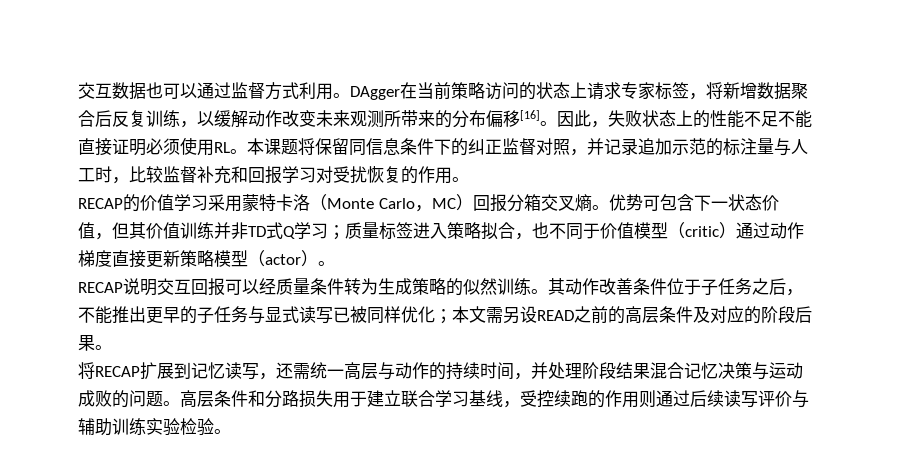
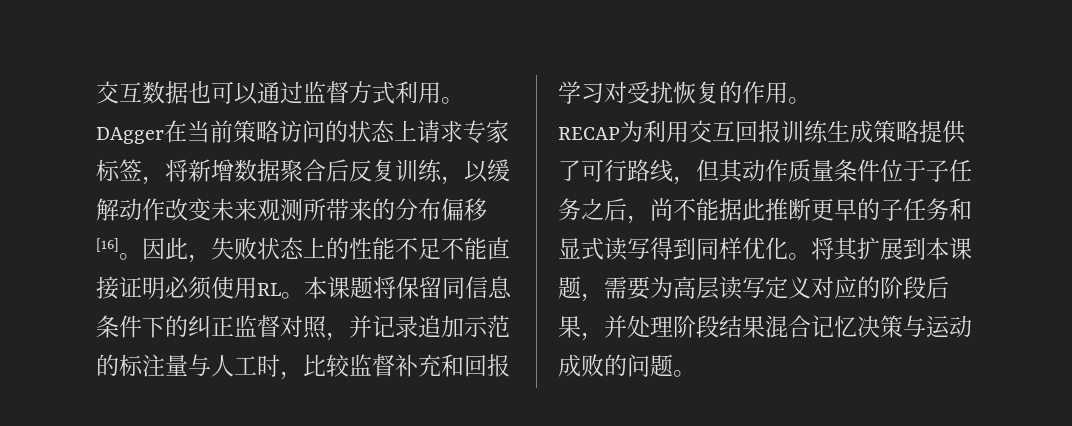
[123,194,779,212] [78,222,804,240] [78,250,335,268] [78,278,633,296] 的价值学习采用蒙特卡洛（Monte Carlo，MC）回报分箱交叉熵。优势可包含下一状态价值，但其价值训练并非TD式Q学习；质量标签进入策略拟合，也不同于价值模型（critic）通过动作梯度直接更新策略模型（actor）。 // RECAP说明交互回报可以经质量条件转为生成策略的似然训练。其动作改善 -> [620,120,966,144] [558,159,834,185] 为利用交互回报训练生成策略提供了可行路线，但其动作质量
[78,306,146,324] 不能推出 -> [650,198,811,221] 尚不能据此推断
[248,306,265,324] 与 -> [949,198,972,221] 和
[333,306,367,323] 已被 -> [650,237,696,260] 得到
[435,306,812,324] [78,335,112,351] [78,362,514,380] ；本文需另设READ之前的高层条件及对应的阶段后果。 // 将RECAP扩展到记忆读写，还需统一高层与动作的持续时间 -> [788,237,972,261] [558,276,949,302] [558,316,581,338] 。将其扩展到本课题，需要为高层读写定义对应的阶段后果
[180,390,809,408] [78,418,231,436] 高层条件和分路损失用于建立联合学习基线，受控续跑的作用则通过后续读写评价与辅助训练实验检验。 -> (696, 373) none

